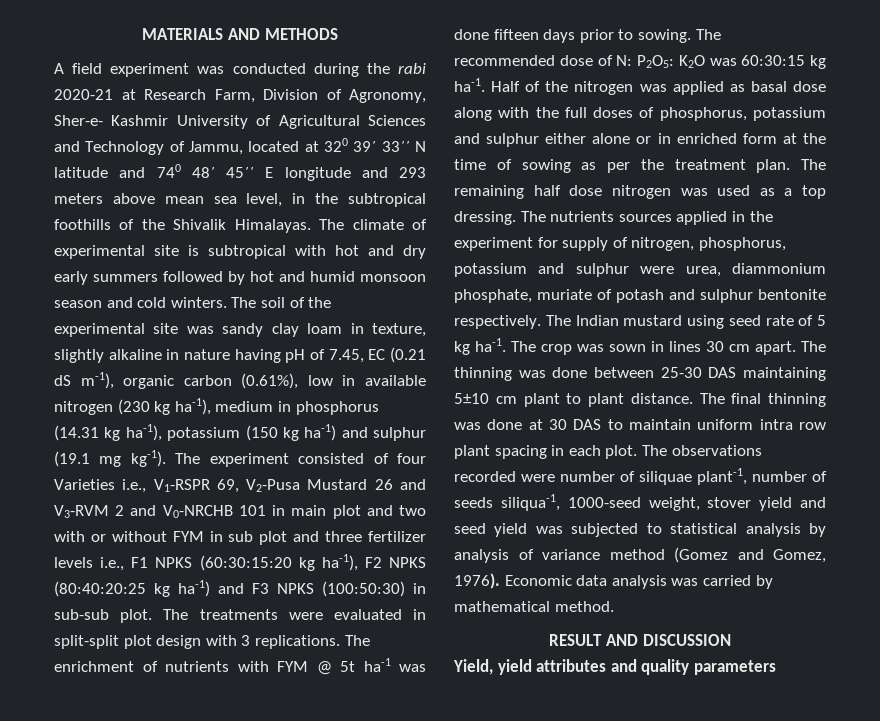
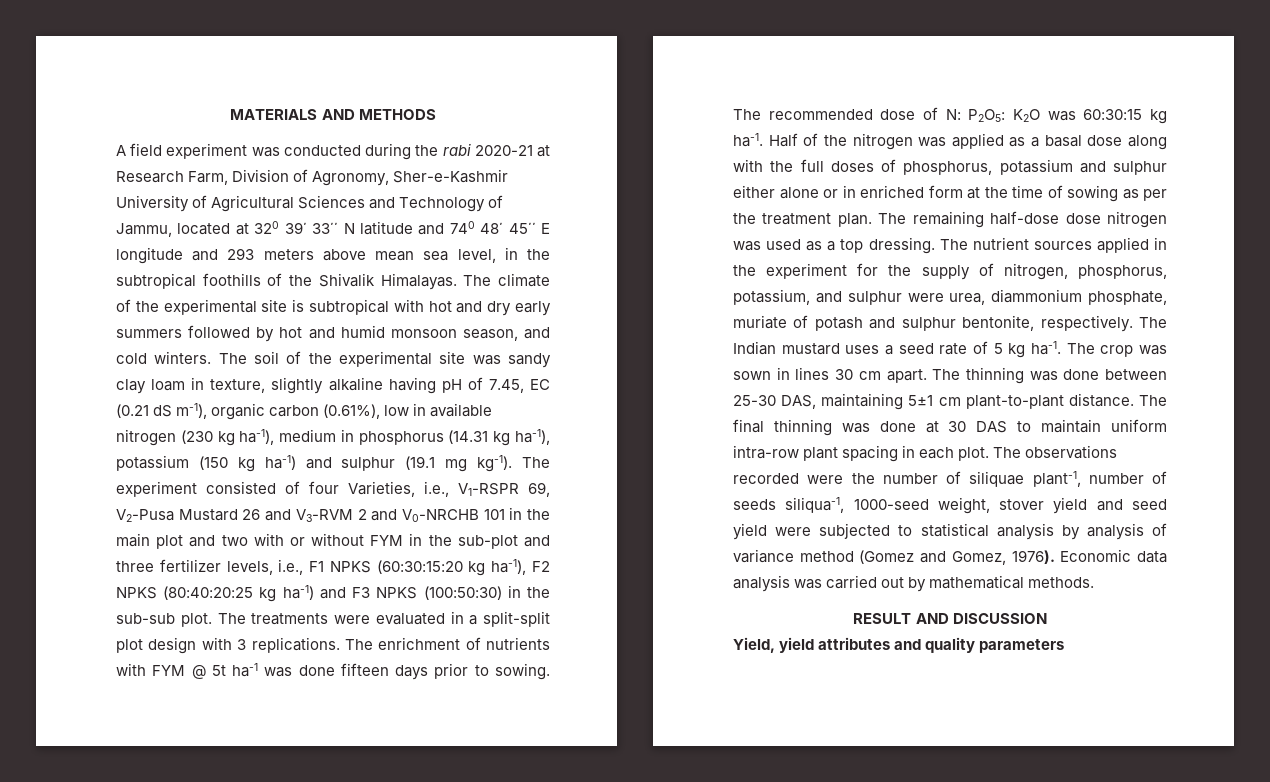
[54,115,169,126] Sher-e- Kashmir -> [393,169,509,183] Sher-e-Kashmir
(427, 224) none -> [135,301,159,312] the
[54,300,102,308] season -> [462,329,518,341] season,
[166,349,230,360] in nature -> (383, 384) none
[54,479,115,490] Varieties -> [348,481,415,497] Varieties,
(286, 510) none -> [526,509,550,520] the
[228,531,288,545] sub plot -> [428,535,518,549] the sub-plot
[54,557,93,568] levels -> [226,561,273,575] levels,
(426, 588) none -> [527,587,550,598] the
(426, 614) none -> [469,615,478,625] a
(745, 88) none -> [1031,137,1040,147] a
[533,185,561,196] half -> [990,211,1060,225] half-dose
[550,211,615,222] nutrients -> [972,237,1029,250] nutrient
(558, 242) none -> [888,265,912,276] the
[454,263,527,277] potassium -> [733,289,810,305] potassium,
[758,289,826,300] bentonite -> [962,315,1035,331] bentonite,
[687,315,724,329] using -> [845,345,893,355] uses a
[708,367,826,381] [454,393,624,407] DAS maintaining 5±10 cm plant to plant -> [781,393,1064,410] DAS, maintaining 5±1 cm plant-to-plant
[759,419,826,430] intra row -> [733,445,799,459] intra-row
(555, 478) none -> [851,473,875,484] the
[535,526,563,534] was -> [775,527,812,536] were
(751, 580) none -> [881,577,905,588] out
[554,601,614,612] method. -> [1028,577,1095,588] methods.

